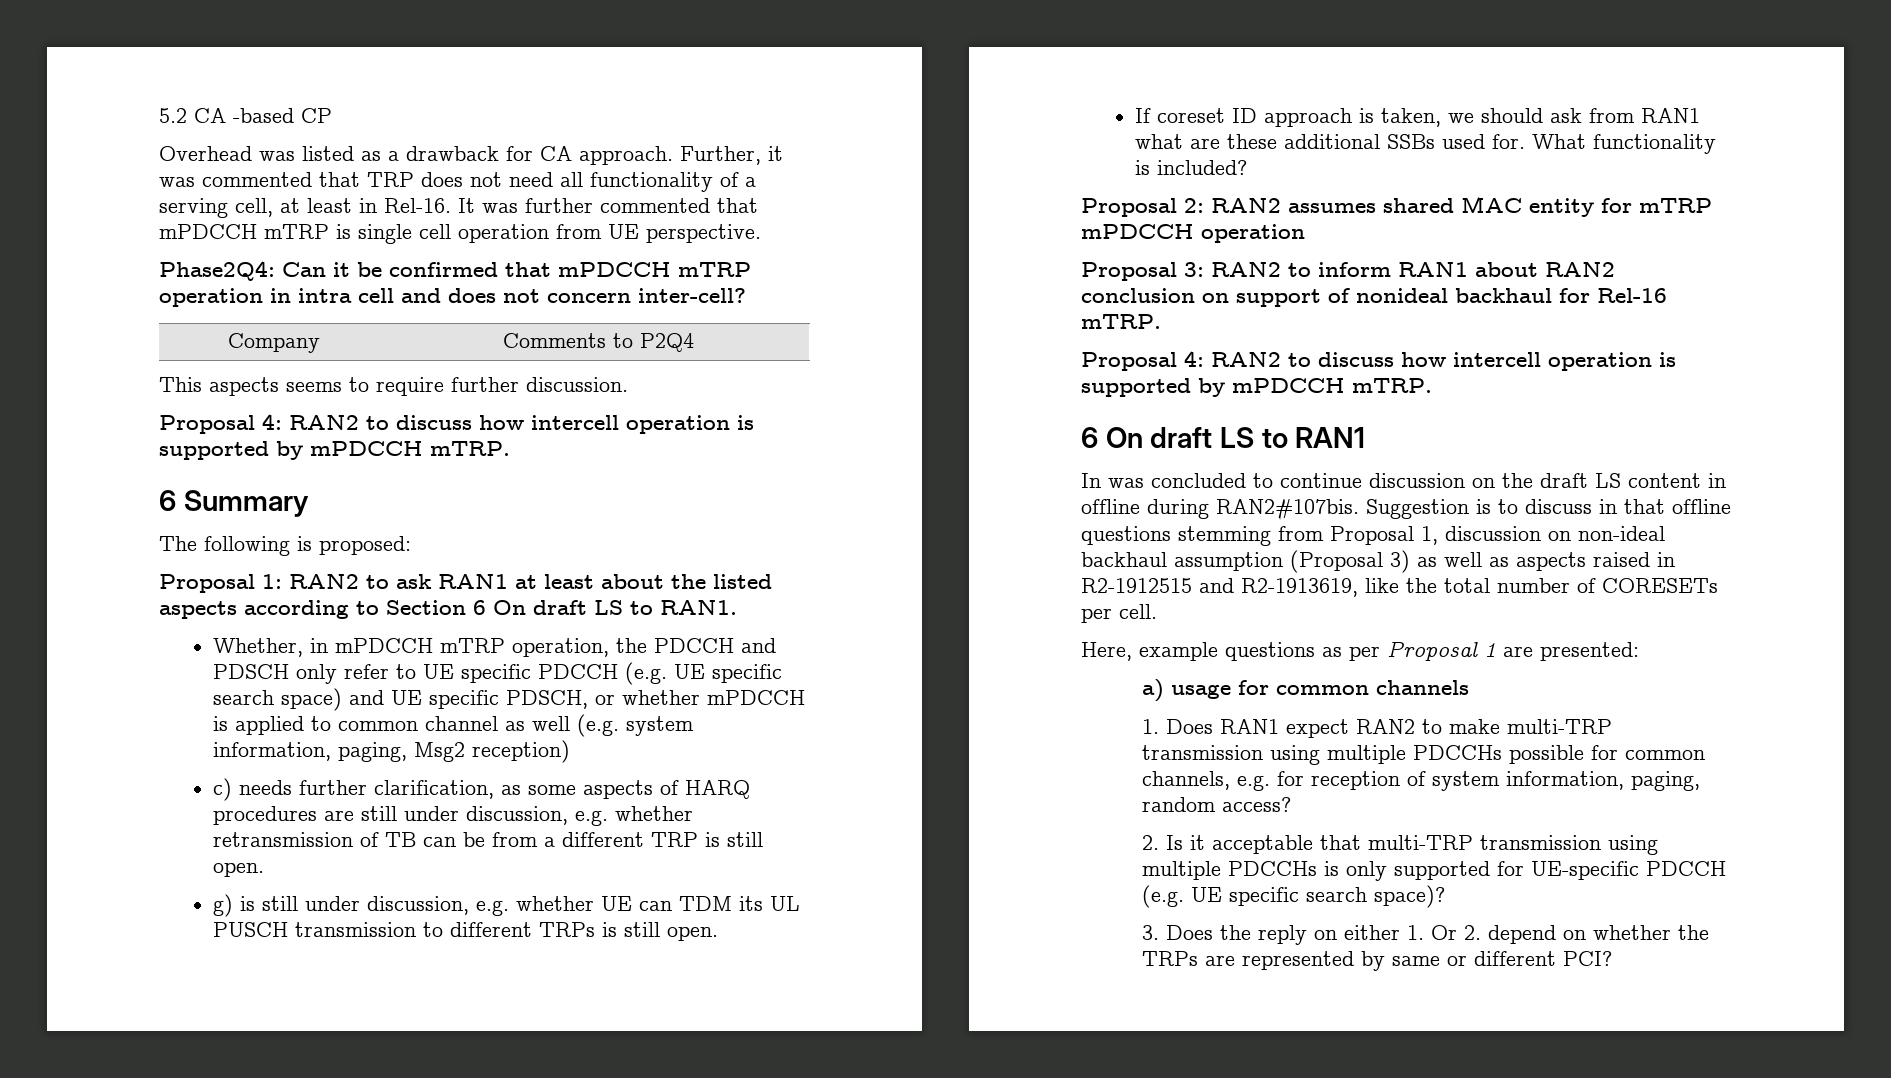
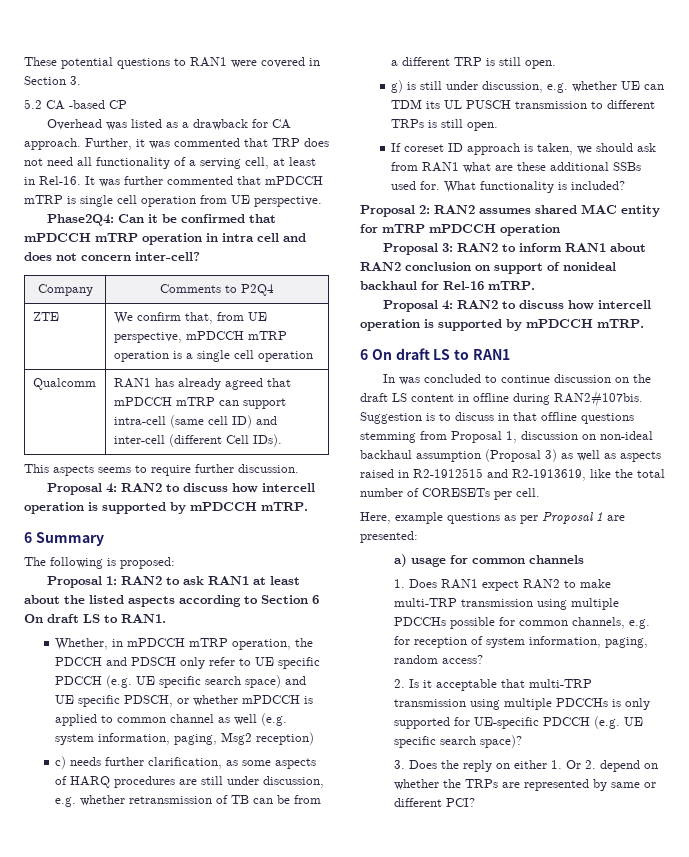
(159, 115) none -> [24,57,320,69] [24,76,81,85] These potential questions to RAN1 were covered in Section 3. //
(694, 342) none -> [32,312,59,321] [113,312,267,324] [113,331,287,343] [113,350,313,362] [32,378,96,390] [113,378,291,390] [113,397,286,409] [113,415,277,428] [113,434,282,447] // ZTE | We confirm that, from UE perspective, mPDCCH mTRP operation is a single cell operation // Qualcomm | RAN1 has already agreed that mPDCCH mTRP can support intra-cell (same cell ID) and inter-cell (different Cell IDs).

